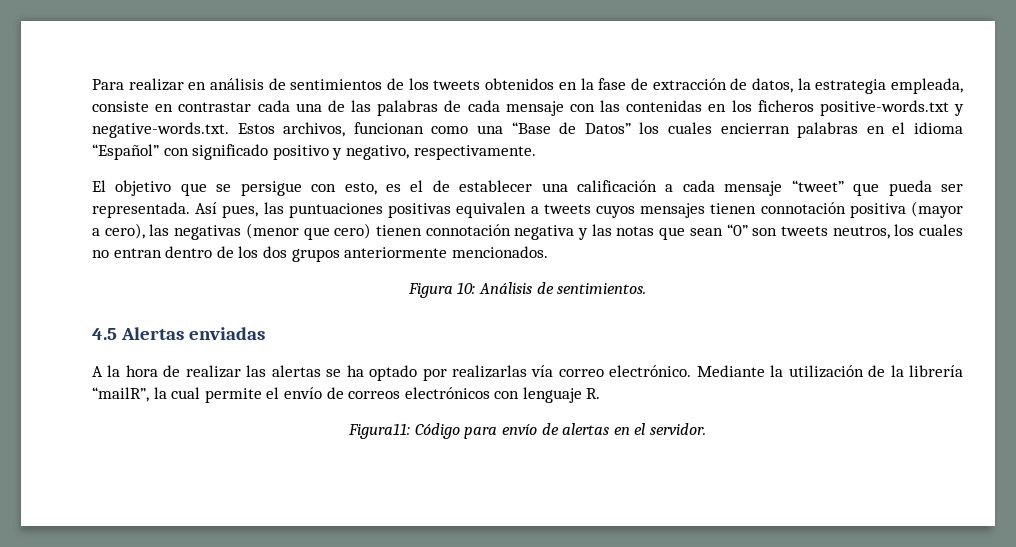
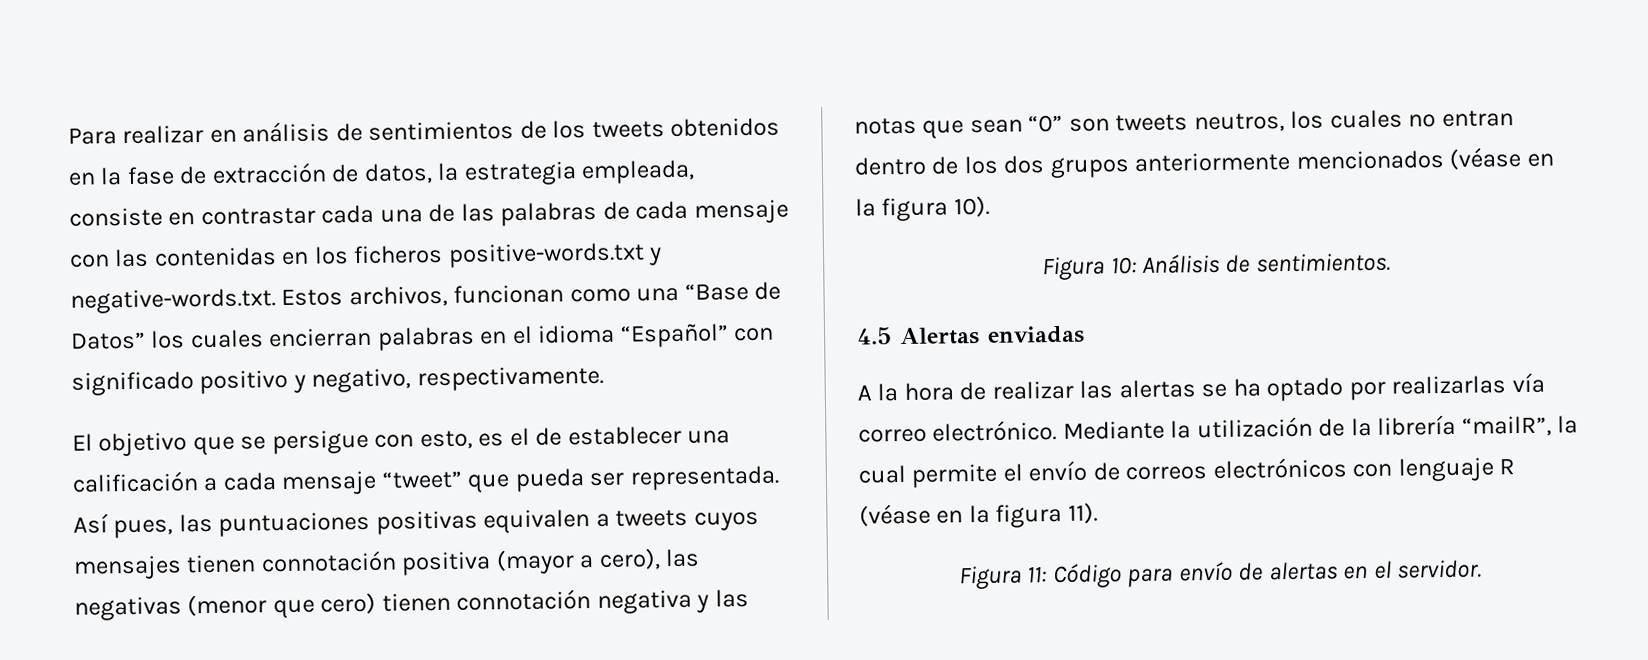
[451,246,548,258] mencionados. -> [1295,146,1554,170] [855,195,990,222] mencionados (véase en la figura 10).
[586,388,601,399] [348,423,411,439] R. // Figura11: -> [1499,458,1516,475] [859,502,1098,528] [958,565,1048,590] R (véase en la figura 11). // Figura 11:

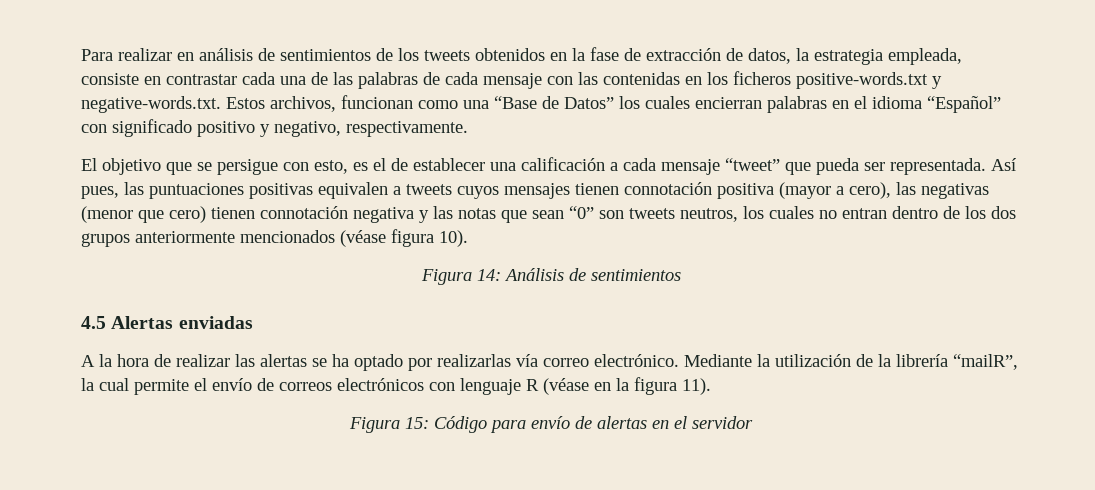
[1526,153,1554,167] [855,198,876,217] en la -> (386, 238) none
[1110,256,1137,275] 10: -> [476,269,501,281] 14:
[1255,252,1391,273] sentimientos. -> [590,269,681,281] sentimientos
[1027,566,1048,583] 11: -> [405,417,429,429] 15:
[1397,559,1483,579] servidor. -> [692,416,753,429] servidor

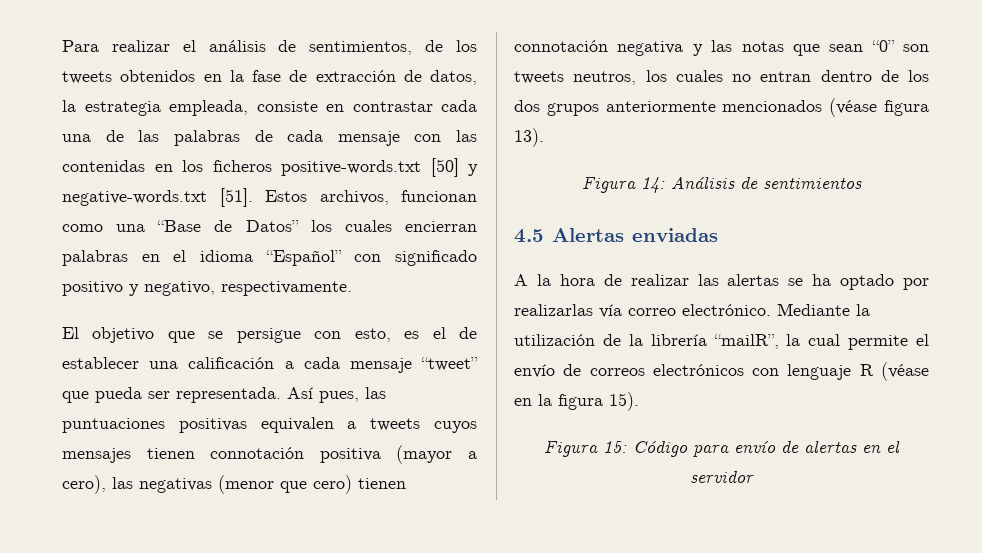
[177,52,194,61] en -> [182,40,196,52] el
[280,49,371,61] sentimientos -> [309,41,413,55] sentimientos,
[932,76,942,89] [81,96,221,113] y negative-words.txt. -> [430,158,478,177] [62,188,253,207] [50] y negative-words.txt [51].
[439,230,468,247] 10). -> [514,128,544,147] 13).
[682,378,711,395] 11). -> [609,392,639,411] 15).

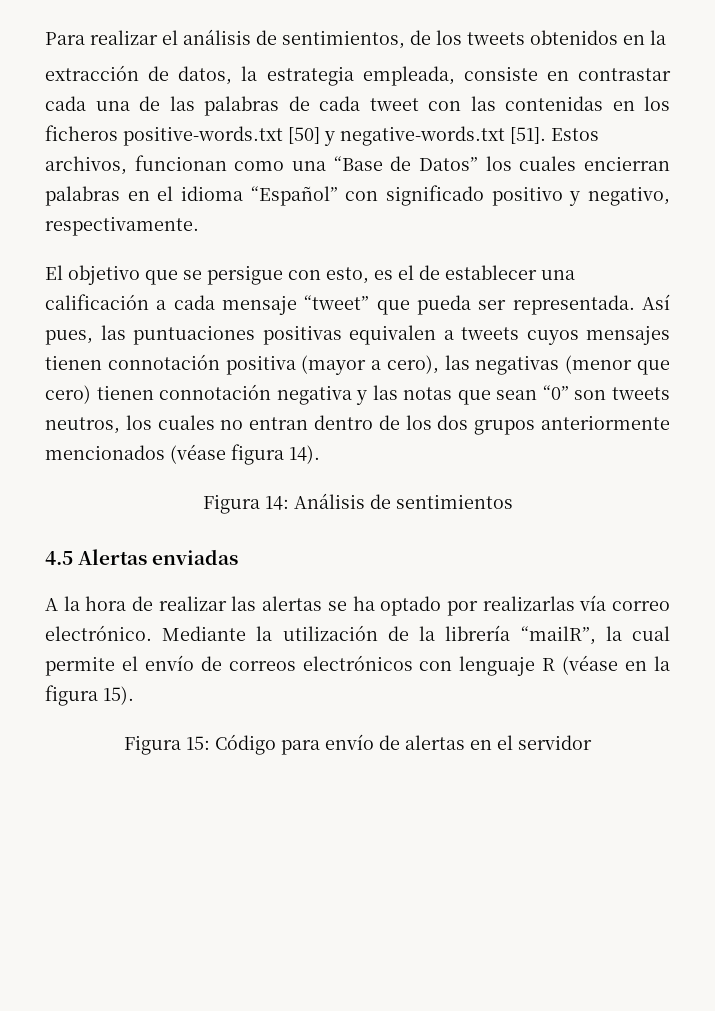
[252,70,308,82] fase de -> (666, 37) //
[337,131,400,146] mensaje -> [369,98,419,111] tweet
[514,128,544,147] 13). -> [289,445,320,464] 14).

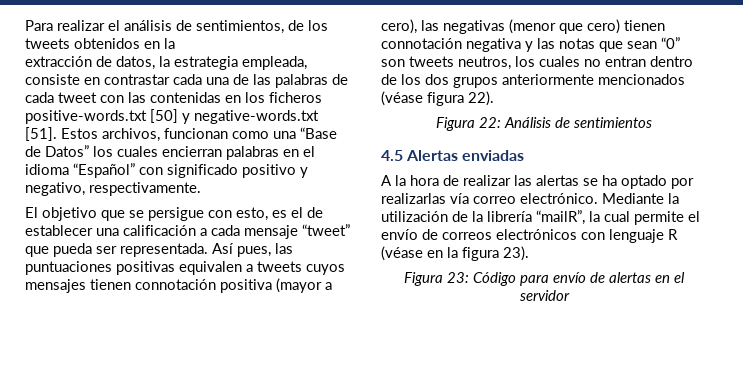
[289,445,320,464] [202,494,289,514] 14). // Figura 14: -> [468,91,494,106] [436,117,501,131] 22). // Figura 22:
[103,686,134,705] [124,735,210,755] 15). // Figura 15: -> [503,246,529,261] [404,272,469,286] 23). // Figura 23:

